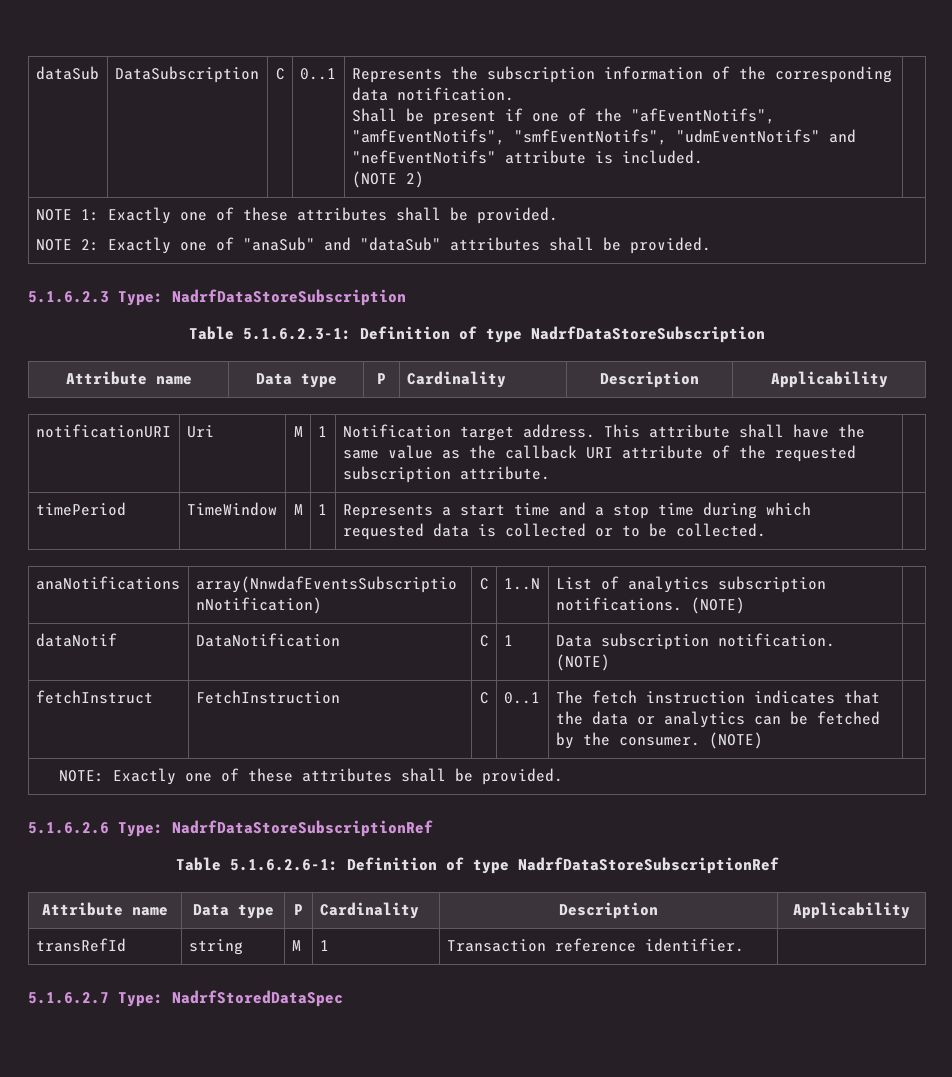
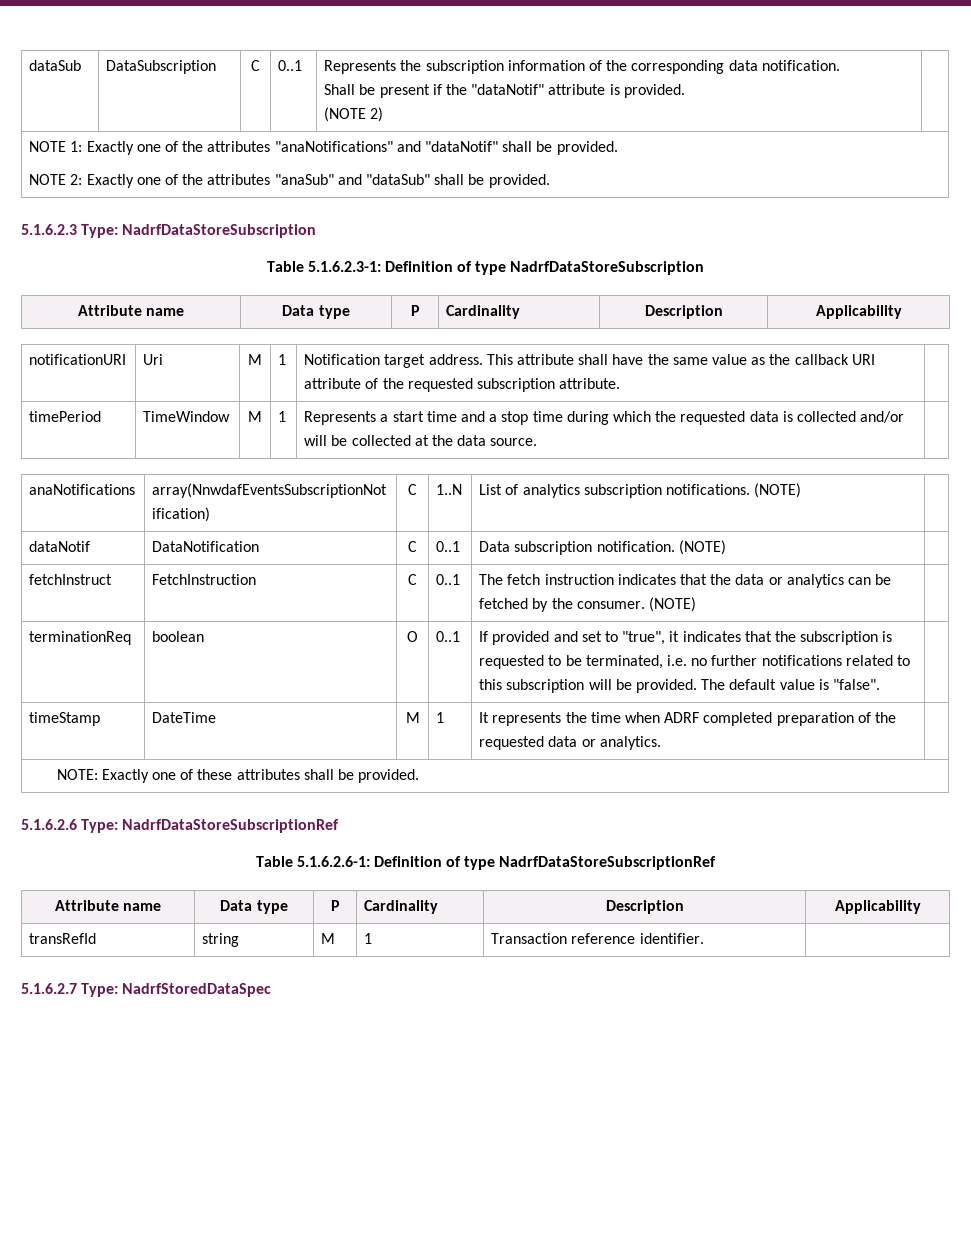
[531,108,775,124] [351,129,856,145] [351,150,496,164] one of the "afEventNotifs", "amfEventNotifs", "smfEventNotifs", "udmEventNotifs" and "nefEventNotifs" -> [446,84,545,95] the "dataNotif"
[621,150,703,164] included. -> [623,84,685,98] provided.
[242,207,387,221] these attributes -> [182,141,498,152] the attributes "anaNotifications" and "dataNotif"
(234, 244) none -> [182,174,271,185] the attributes
[449,237,540,251] attributes -> (430, 179) none
(811, 509) none -> [655,411,677,422] the
[594,523,766,537] or to be collected. -> [860,411,905,423] [304,435,538,446] and/or will be collected at the data source.
[503,635,513,646] 1 -> [436,541,461,552] 0..1
(763, 740) none -> [29,631,132,645] [152,631,205,642] [407,631,418,642] [436,631,461,642] [479,631,893,645] [479,655,910,669] [479,679,880,693] [29,712,101,726] [152,712,217,723] [405,712,420,723] [436,712,445,723] [479,712,896,726] [479,736,661,750] // terminationReq | boolean | O | 0..1 | If provided and set to "true", it indicates that the subscription is requested to be terminated, i.e. no further notifications related to this subscription will be provided. The default value is "false". | // timeStamp | DateTime | M | 1 | It represents the time when ADRF completed preparation of the requested data or analytics. |

